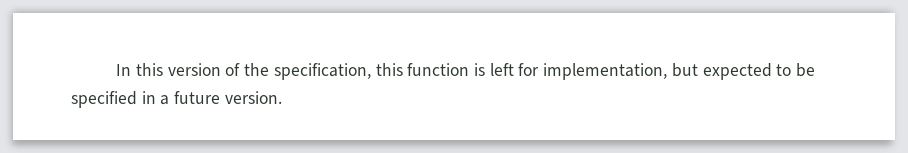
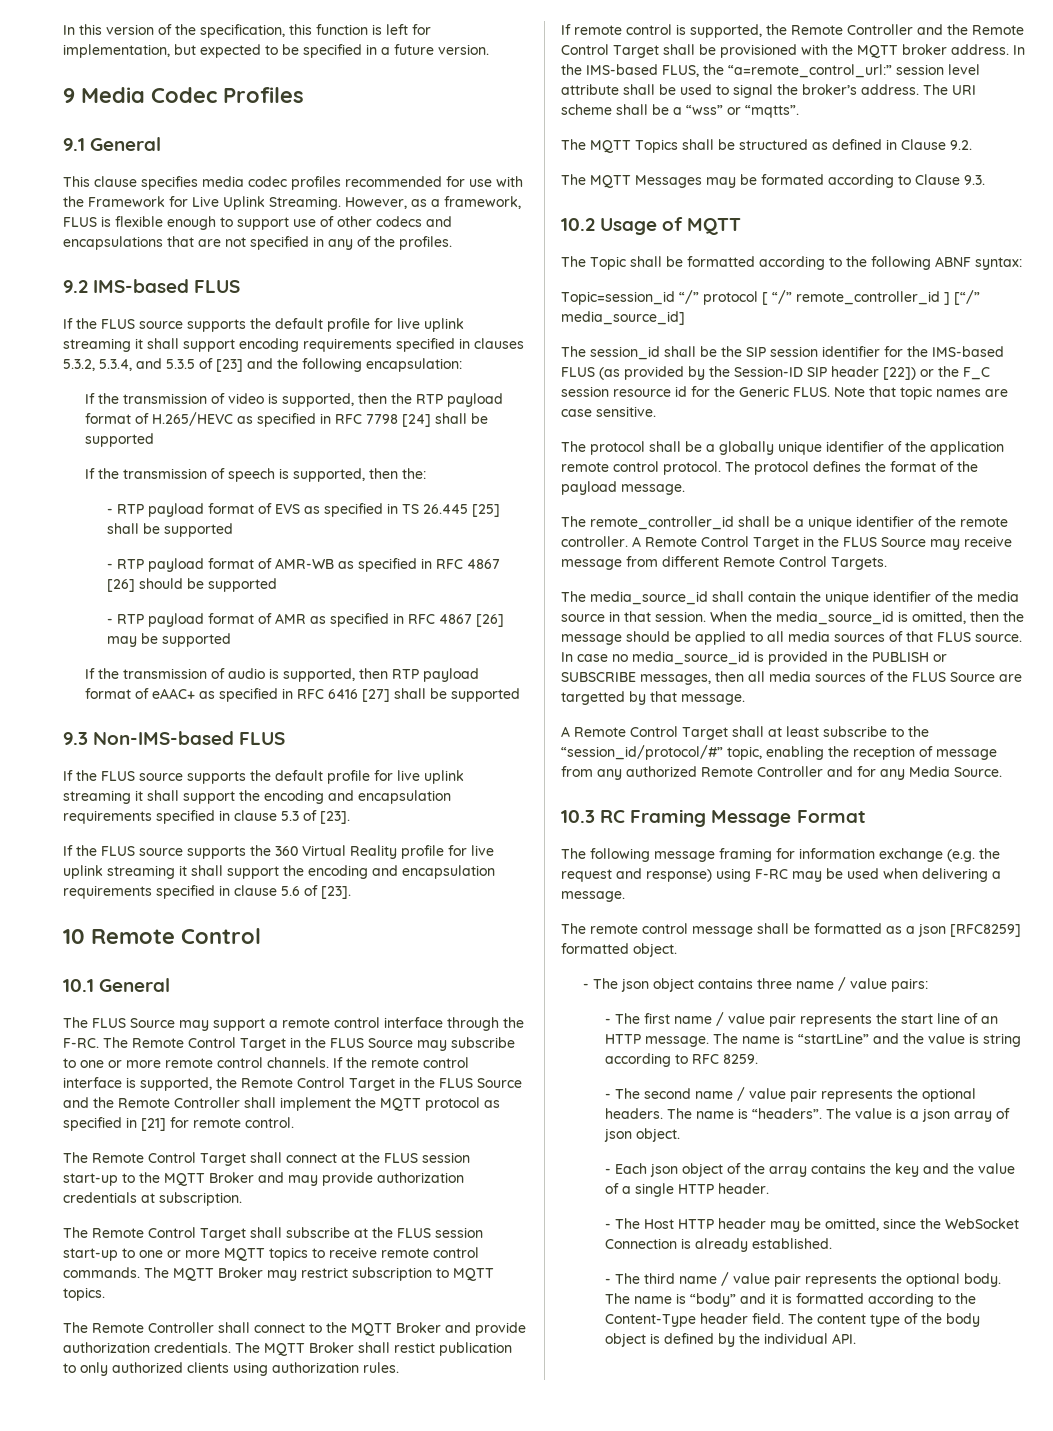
(282, 97) none -> [63,87,304,103] [63,137,162,151] [63,176,523,190] [63,196,521,210] [63,216,452,230] [63,236,452,250] [63,279,241,293] [63,318,464,332] [63,338,524,352] [63,358,462,372] [85,393,504,407] [85,412,489,427] [85,433,155,447] [85,468,427,482] [107,503,501,517] [107,523,234,537] [107,558,501,572] [107,578,278,592] [107,613,505,627] [107,633,232,647] [85,668,480,682] [85,688,521,702] [63,731,286,745] [63,770,464,784] [63,790,451,804] [63,810,350,824] [63,845,494,859] [63,865,495,879] [63,885,351,899] [63,928,261,944] [63,978,171,992] [63,1017,524,1031] [63,1037,515,1051] [63,1057,469,1068] [63,1077,522,1091] [63,1097,500,1111] [63,1117,294,1131] [63,1152,470,1166] [63,1172,464,1186] [63,1192,242,1206] [63,1227,483,1241] [63,1247,479,1261] [63,1267,494,1281] [63,1287,105,1301] [63,1322,526,1336] [63,1342,512,1356] [63,1362,399,1376] [561,24,1024,38] [561,44,1025,58] [561,64,980,78] [561,84,976,98] [561,104,799,118] [561,139,972,153] [561,174,985,188] [561,217,742,235] [561,256,1022,270] [561,290,980,305] [561,311,685,325] [561,346,1004,360] [561,366,990,380] [561,386,1008,400] [561,406,656,417] [561,441,1004,455] [561,461,978,475] [561,481,685,495] [561,516,1008,530] [561,536,1012,550] [561,556,887,570] [561,591,1019,605] [561,611,1024,625] [561,631,1022,645] [561,651,947,665] [561,671,1022,685] [561,691,745,705] [561,726,929,740] [561,745,997,760] [561,766,1002,780] [561,809,866,827] [561,848,1000,862] [561,868,1001,882] [561,891,625,902] [561,923,1021,937] [561,943,677,957] [583,977,929,992] [605,1012,999,1027] [605,1033,1022,1047] [605,1053,759,1067] [605,1087,977,1102] [605,1108,1011,1122] [604,1128,681,1142] [605,1163,1016,1177] [605,1183,770,1197] [605,1218,1020,1232] [605,1238,833,1252] [605,1272,1002,1287] [605,1293,977,1307] [605,1313,981,1327] [605,1333,857,1347] // 9 Media Codec Profiles // 9.1 General // This clause specifies media codec profiles recommended for use with the Framework for Live Uplink Streaming. However, as a framework, FLUS is flexible enough to support use of other codecs and encapsulations that are not specified in any of the profiles. // 9.2 IMS-based FLUS // If the FLUS source supports the default profile for live uplink streaming it shall support encoding requirements specified in clauses 5.3.2, 5.3.4, and 5.3.5 of [23] and the following encapsulation: // If the transmission of video is supported, then the RTP payload format of H.265/HEVC as specified in RFC 7798 [24] shall be supported // If the transmission of speech is supported, then the: // - RTP payload format of EVS as specified in TS 26.445 [25] shall be supported // - RTP payload format of AMR-WB as specified in RFC 4867 [26] should be supported // - RTP payload format of AMR as specified in RFC 4867 [26] may be supported // If the transmission of audio is supported, then RTP payload format of eAAC+ as specified in RFC 6416 [27] shall be supported // 9.3 Non-IMS-based FLUS // If the FLUS source supports the default profile for live uplink streaming it shall support the encoding and encapsulation requirements specified in clause 5.3 of [23]. // If the FLUS source supports the 360 Virtual Reality profile for live uplink streaming it shall support the encoding and encapsulation requirements specified in clause 5.6 of [23]. // 10 Remote Control // 10.1 General // The FLUS Source may support a remote control interface through the F-RC. The Remote Control Target in the FLUS Source may subscribe to one or more remote control channels. If the remote control interface is supported, the Remote Control Target in the FLUS Source and the Remote Controller shall implement the MQTT protocol as specified in [21] for remote control. // The Remote Control Target shall connect at the FLUS session start-up to the MQTT Broker and may provide authorization credentials at subscription. // The Remote Control Target shall subscribe at the FLUS session start-up to one or more MQTT topics to receive remote control commands. The MQTT Broker may restrict subscription to MQTT topics. // The Remote Controller shall connect to the MQTT Broker and provide authorization credentials. The MQTT Broker shall restict publication to only authorized clients using authorization rules. // If remote control is supported, the Remote Controller and the Remote Control Target shall be provisioned with the MQTT broker address. In the IMS-based FLUS, the “a=remote_control_url:” session level attribute shall be used to signal the broker’s address. The URI scheme shall be a “wss” or “mqtts”. // The MQTT Topics shall be structured as defined in Clause 9.2. // The MQTT Messages may be formated according to Clause 9.3. // 10.2 Usage of MQTT // The Topic shall be formatted according to the following ABNF syntax: // Topic=session_id “/” protocol [ “/” remote_controller_id ] [“/” media_source_id] // The session_id shall be the SIP session identifier for the IMS-based FLUS (as provided by the Session-ID SIP header [22]) or the F_C session resource id for the Generic FLUS. Note that topic names are case sensitive. // The protocol shall be a globally unique identifier of the application remote control protocol. The protocol defines the format of the payload message. // The remote_controller_id shall be a unique identifier of the remote controller. A Remote Control Target in the FLUS Source may receive message from different Remote Control Targets. // The media_source_id shall contain the unique identifier of the media source in that session. When the media_source_id is omitted, then the message should be applied to all media sources of that FLUS source. In case no media_source_id is provided in the PUBLISH or SUBSCRIBE messages, then all media sources of the FLUS Source are targetted by that message. // A Remote Control Target shall at least subscribe to the “session_id/protocol/#” topic, enabling the reception of message from any authorized Remote Controller and for any Media Source. // 10.3 RC Framing Message Format // The following message framing for information exchange (e.g. the request and response) using F-RC may be used when delivering a message. // The remote control message shall be formatted as a json [RFC8259] formatted object. // - The json object contains three name / value pairs: // - The first name / value pair represents the start line of an HTTP message. The name is “startLine” and the value is string according to RFC 8259. // - The second name / value pair represents the optional headers. The name is “headers”. The value is a json array of json object. // - Each json object of the array contains the key and the value of a single HTTP header. // - The Host HTTP header may be omitted, since the WebSocket Connection is already established. // - The third name / value pair represents the optional body. The name is “body” and it is formatted according to the Content-Type header field. The content type of the body object is defined by the individual API.

